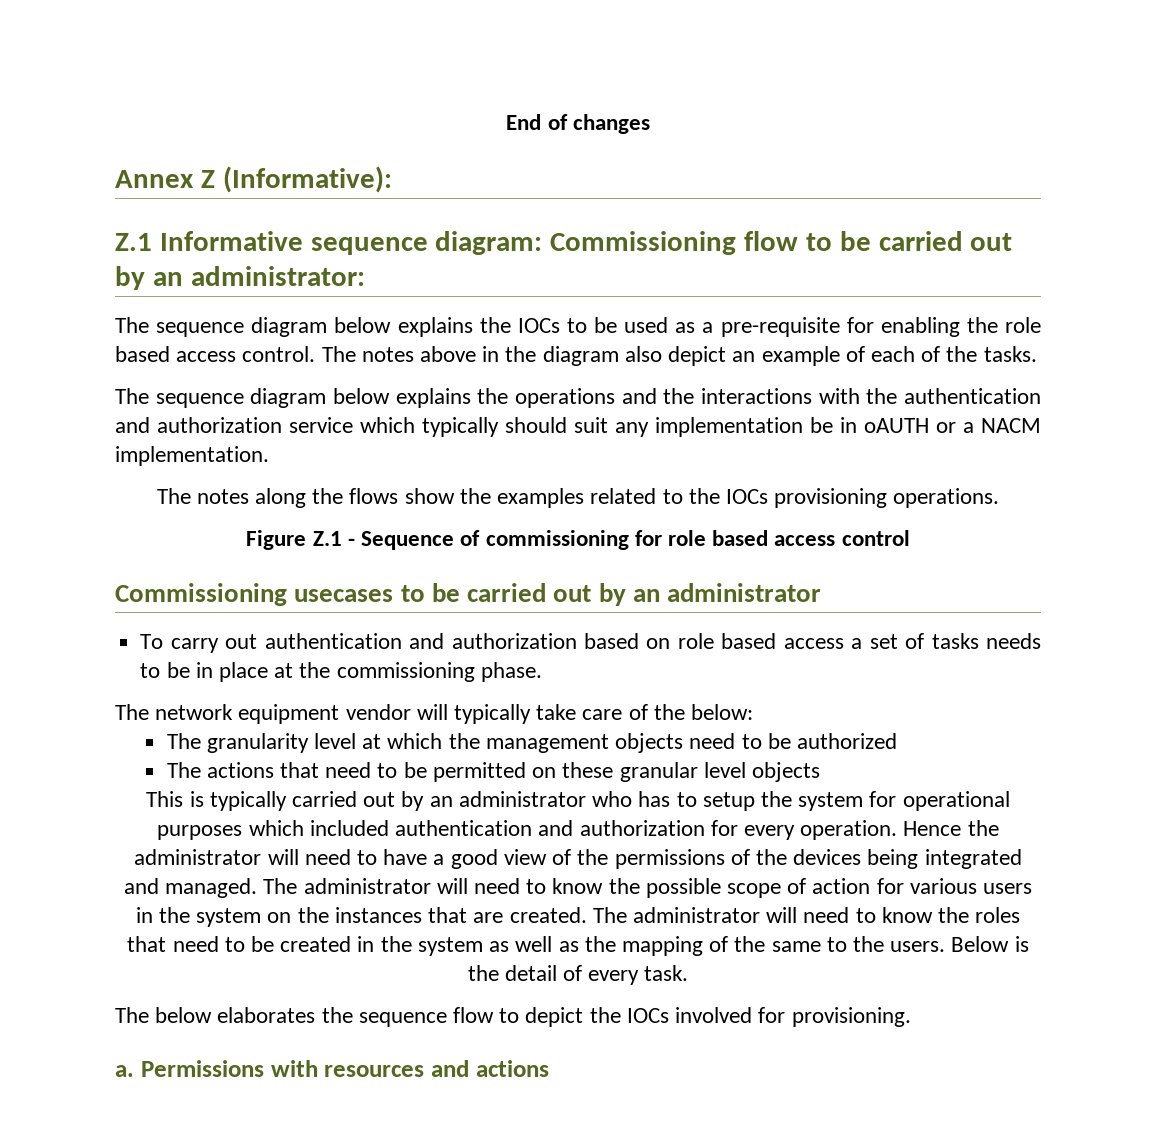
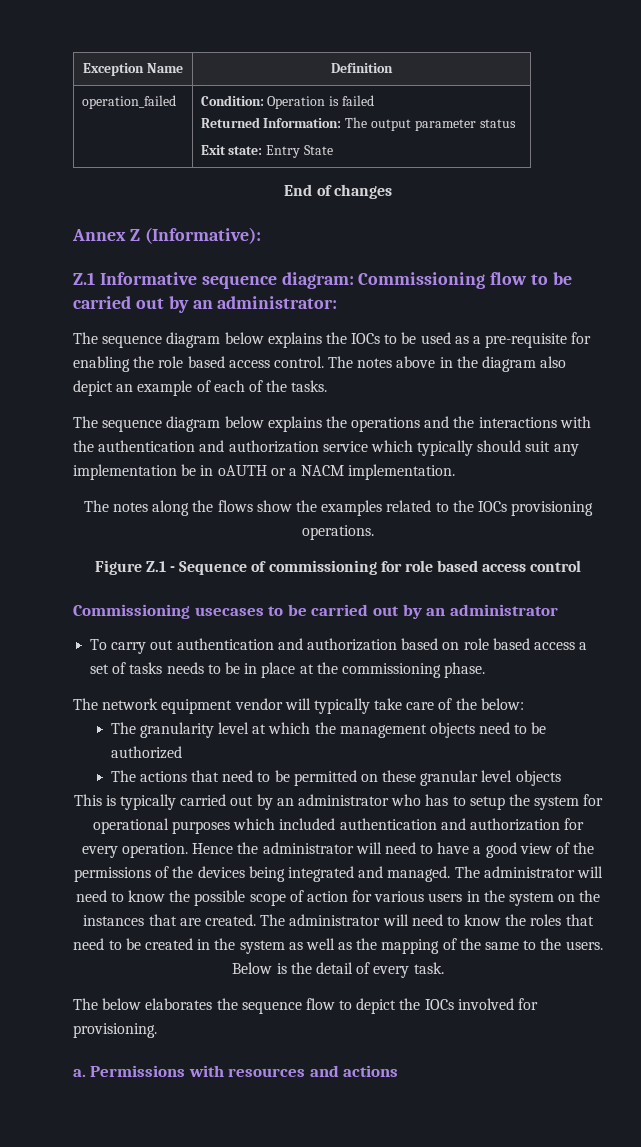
(506, 122) none -> [83,63,183,76] [331,63,393,73] [81,95,176,109] [200,95,375,109] [200,117,516,131] [200,145,334,158] Exception Name | Definition // operation_failed | Condition: Operation is failed // Returned Information: The output parameter status // Exit state: Entry State //

